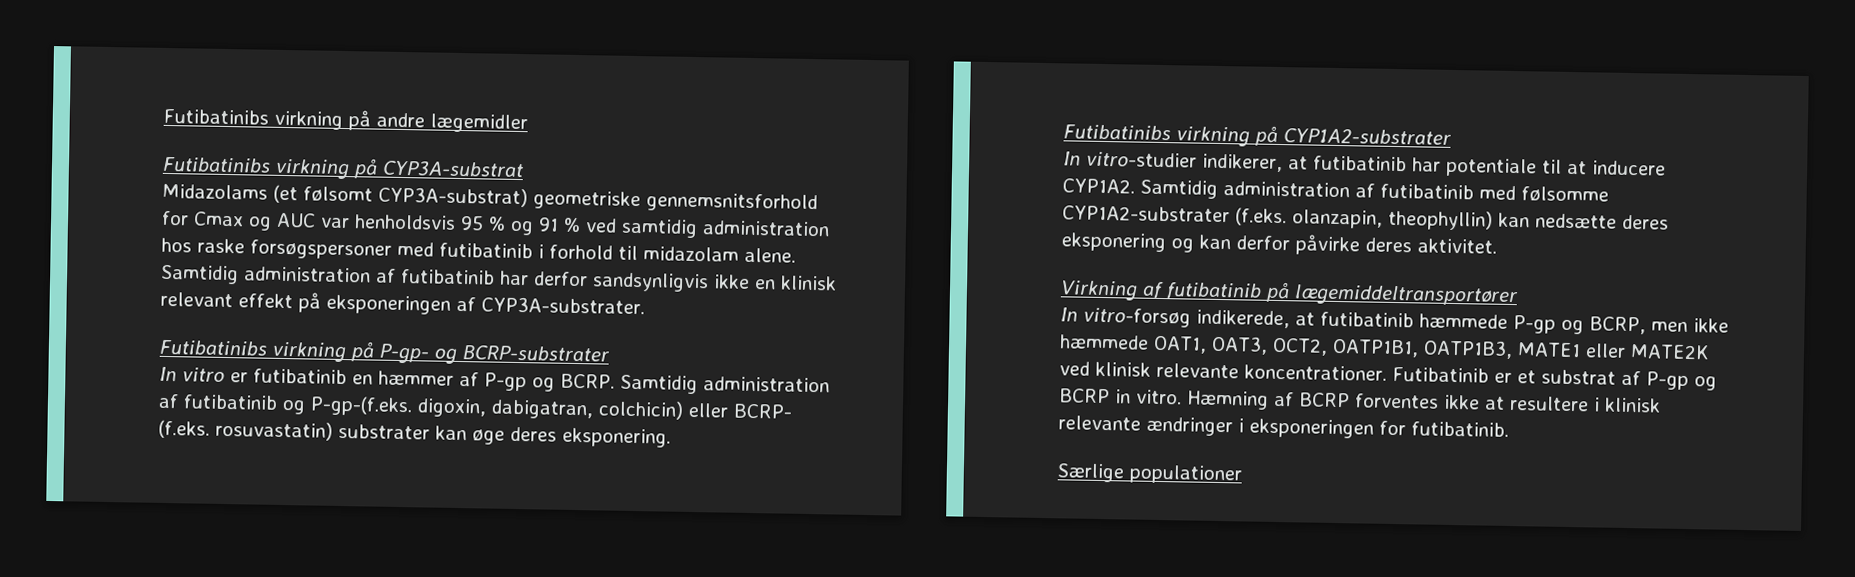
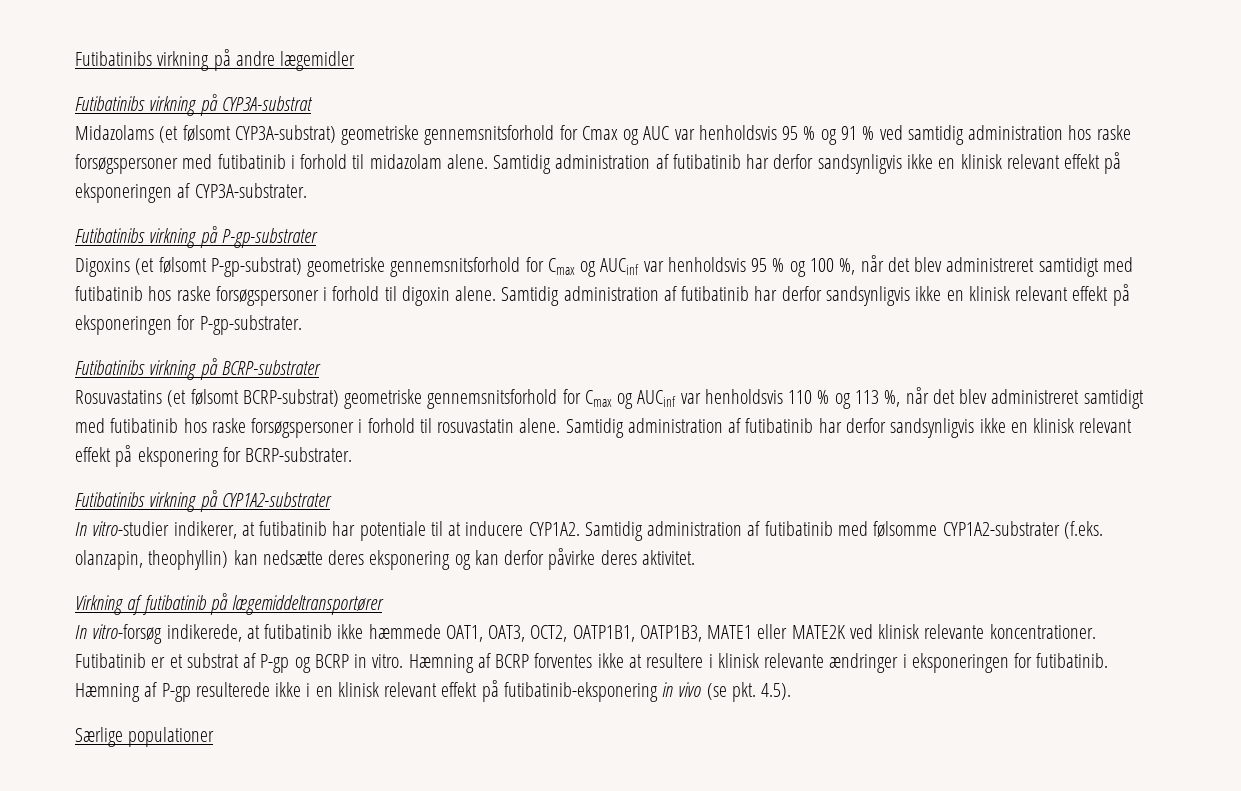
[379,343,610,364] [159,366,830,395] [158,393,792,420] [158,419,671,448] P-gp- og BCRP-substrater // In vitro er futibatinib en hæmmer af P-gp og BCRP. Samtidig administration af futibatinib og P-gp-(f.eks. digoxin, dabigatran, colchicin) eller BCRP- (f.eks. rosuvastatin) substrater kan øge deres eksponering. -> [221,228,318,248] [75,255,1133,277] [75,284,1130,306] [75,315,302,335] [75,358,321,380] [75,387,1144,409] [75,418,1133,438] [75,445,353,467] P-gp-substrater // Digoxins (et følsomt P-gp-substrat) geometriske gennemsnitsforhold for Cmax og AUCinf var henholdsvis 95 % og 100 %, når det blev administreret samtidigt med futibatinib hos raske forsøgspersoner i forhold til digoxin alene. Samtidig administration af futibatinib har derfor sandsynligvis ikke en klinisk relevant effekt på eksponeringen for P-gp-substrater. // Futibatinibs virkning på BCRP-substrater // Rosuvastatins (et følsomt BCRP-substrat) geometriske gennemsnitsforhold for Cmax og AUCinf var henholdsvis 110 % og 113 %, når det blev administreret samtidigt med futibatinib hos raske forsøgspersoner i forhold til rosuvastatin alene. Samtidig administration af futibatinib har derfor sandsynligvis ikke en klinisk relevant effekt på eksponering for BCRP-substrater.
[1419,313,1688,335] hæmmede P-gp og BCRP, men -> (333, 631) none
(1509, 429) none -> [75,680,792,702] Hæmning af P-gp resulterede ikke i en klinisk relevant effekt på futibatinib-eksponering in vivo (se pkt. 4.5).

